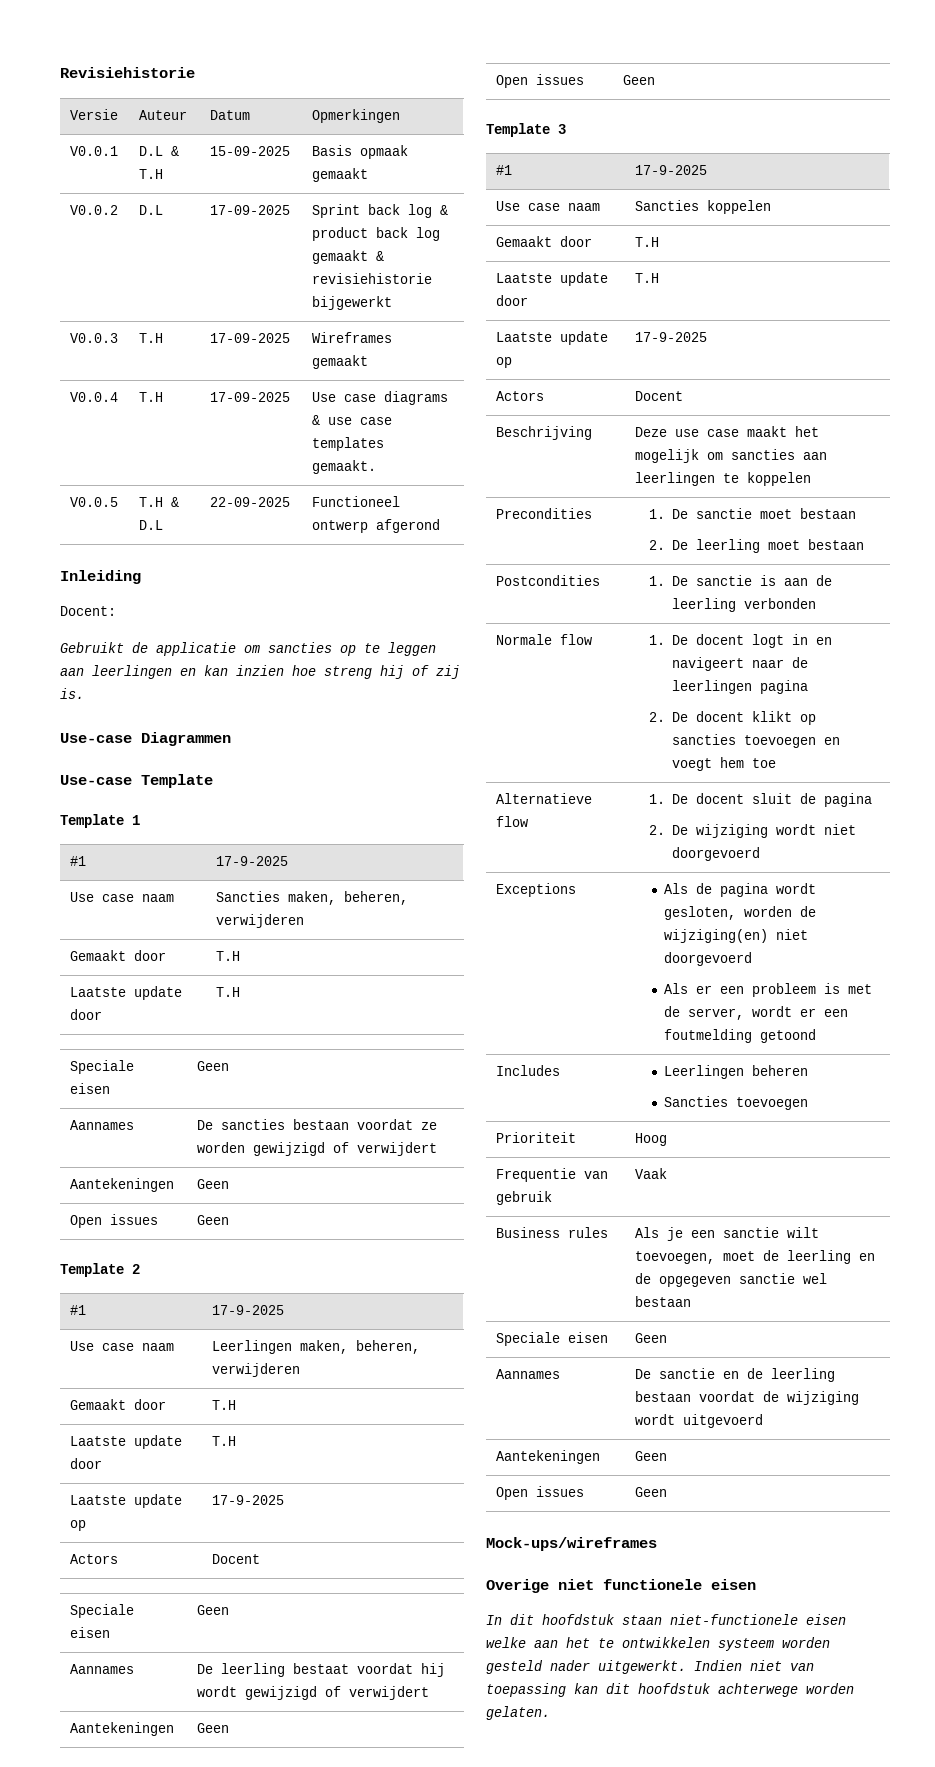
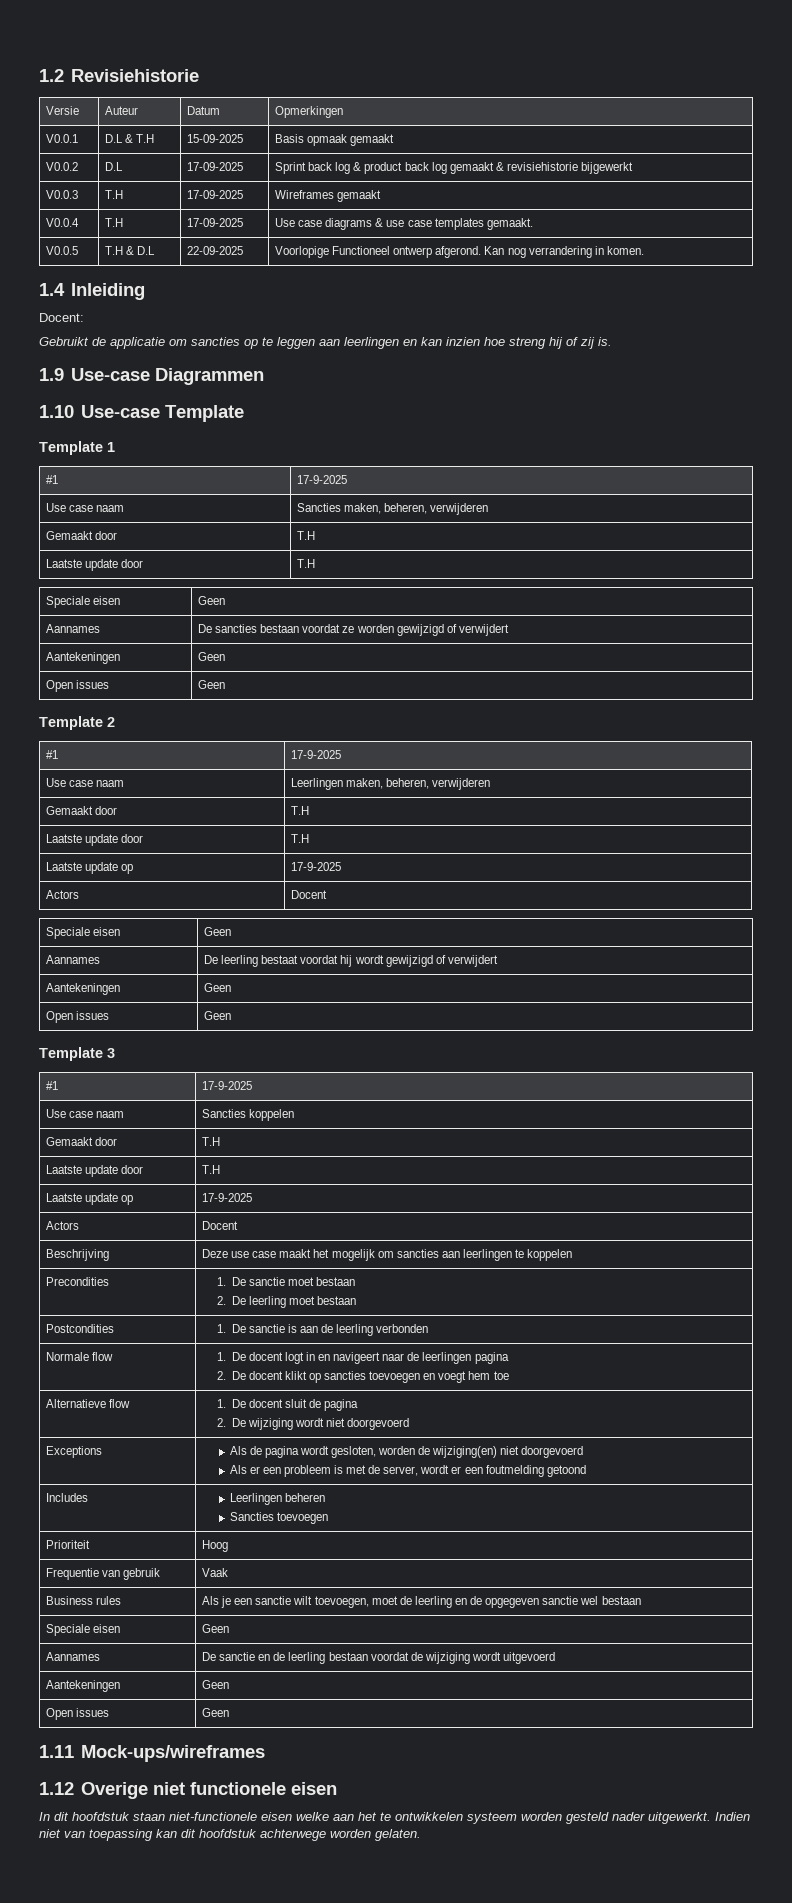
(60, 72) none -> [39,69,64,82] 1.2
(291, 502) none -> [275,246,330,258] Voorlopige
[376,519,441,533] afgerond // -> [435,246,644,258] [39,283,65,296] afgerond. Kan nog verrandering in komen. // 1.4
(84, 693) none -> [39,368,64,381] 1.9
(231, 739) none -> [39,405,74,418] 1.10
(668, 1492) none -> [39,1745,74,1758] 1.11
(657, 1544) none -> [39,1782,74,1795] 1.12

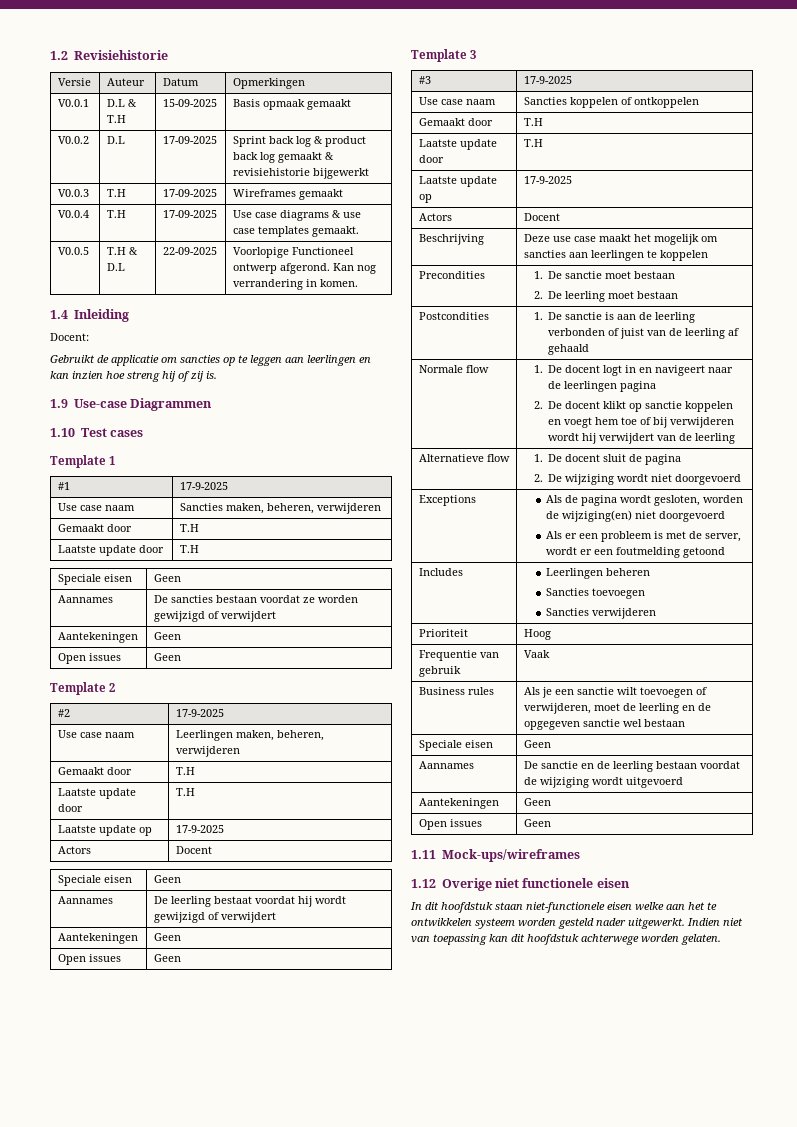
[80,405,244,422] Use-case Template -> [80,428,143,437] Test cases
[46,750,59,759] #1 -> [57,709,70,717] #2
[46,1081,59,1090] #1 -> [418,76,431,84] #3
(295, 1115) none -> [620,97,699,108] of ontkoppelen
(429, 1328) none -> [608,328,740,339] [548,344,590,355] of juist van de leerling af gehaald
[324,1371,421,1383] sancties toevoegen -> [645,401,734,412] sanctie koppelen
(509, 1375) none -> [640,417,735,428] [548,433,736,444] of bij verwijderen wordt hij verwijdert van de leerling
(328, 1518) none -> [545,608,656,619] // Sancties verwijderen
[314,1596,369,1608] toevoegen, -> [639,687,707,698] [523,703,591,714] toevoegen of verwijderen,

